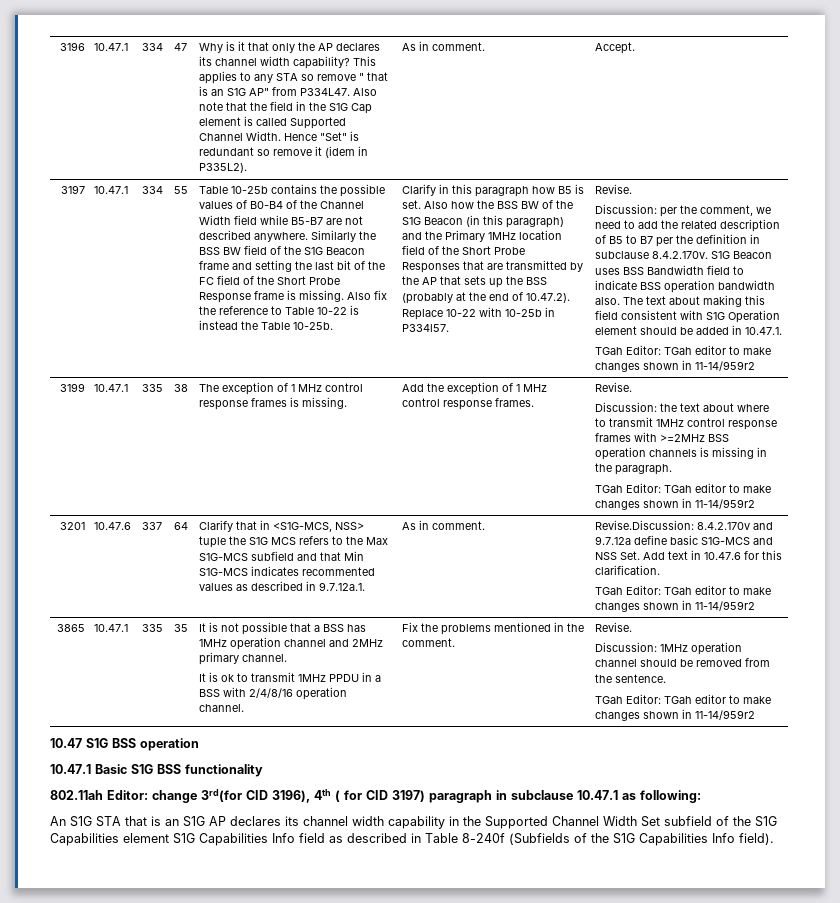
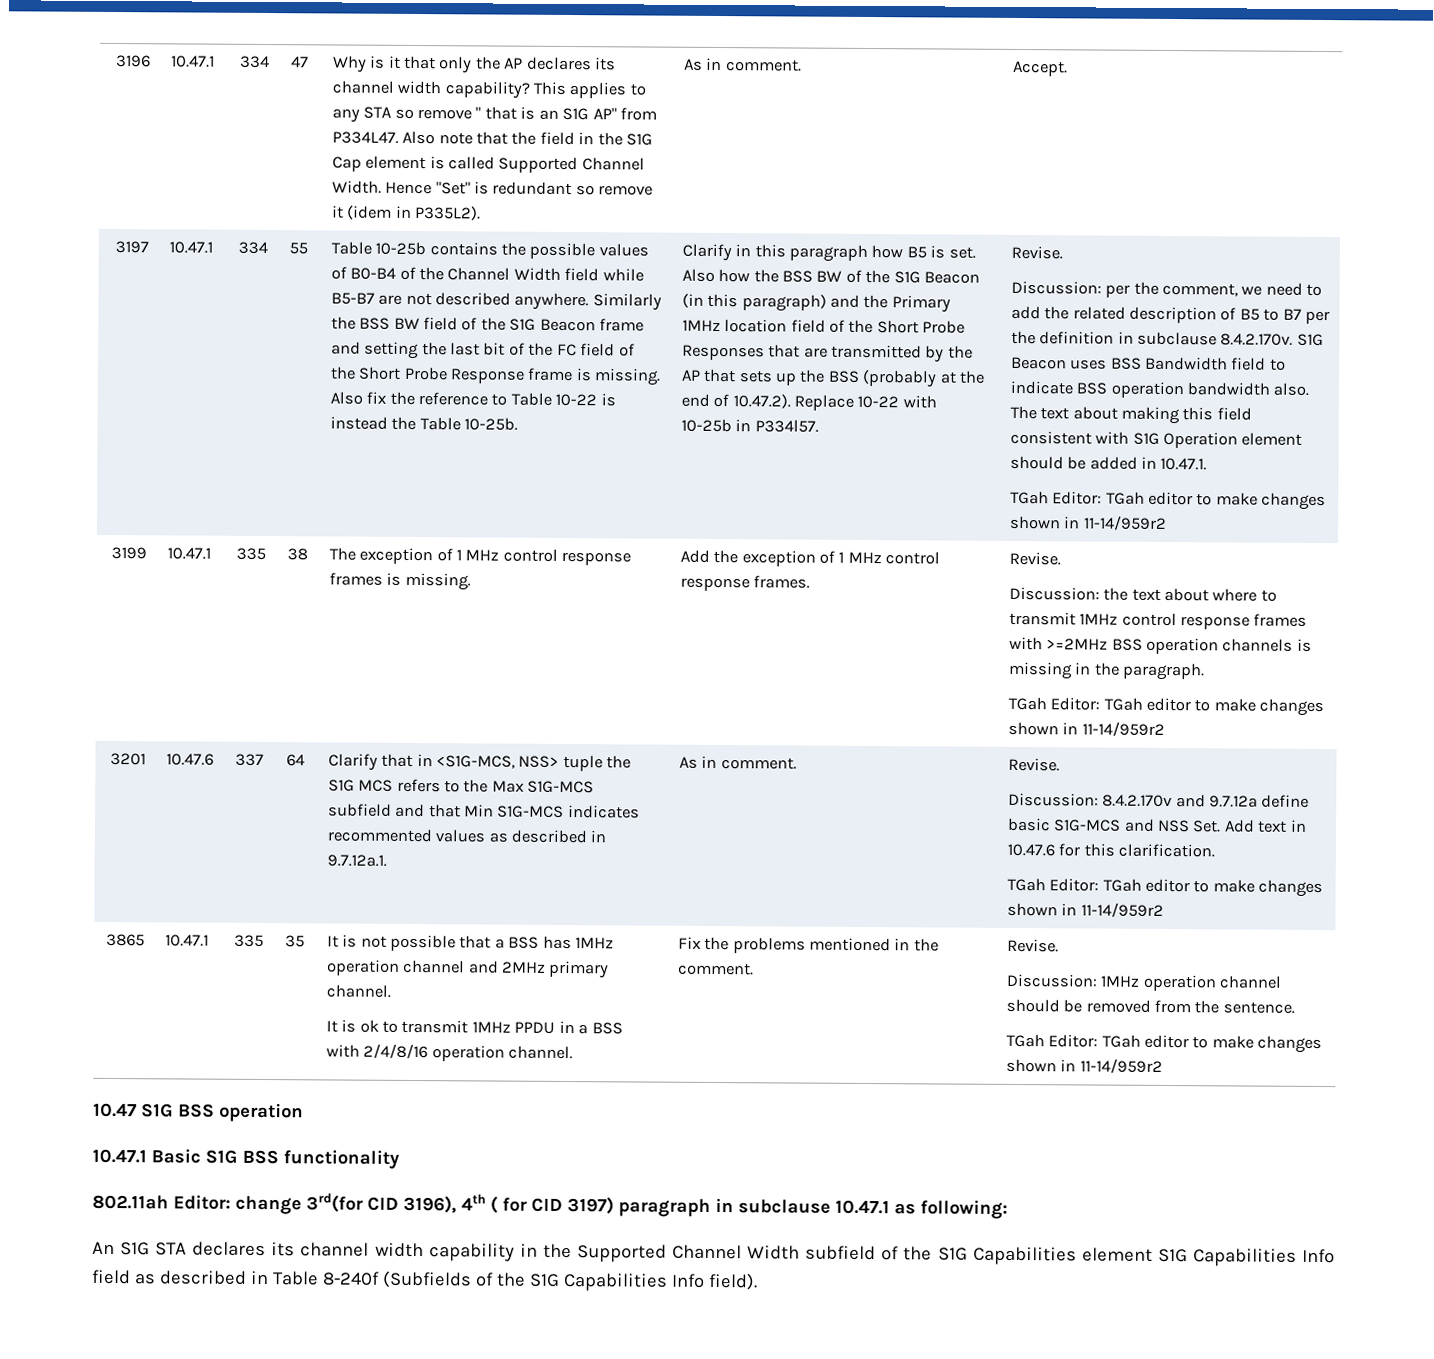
[595,520,695,530] Revise.Discussion: -> [1007,757,1060,772] [1007,792,1099,807] Revise. // Discussion:
[125,816,226,827] that is an S1G AP -> (188, 1249) none
[641,816,660,827] Set -> (801, 1252) none

